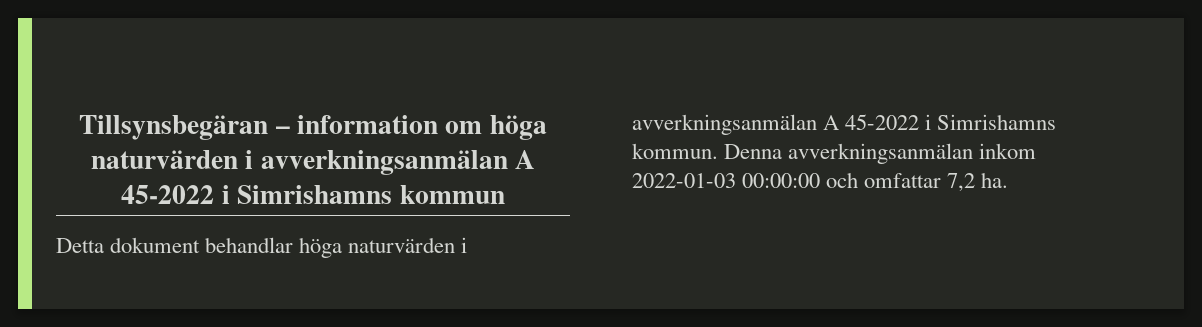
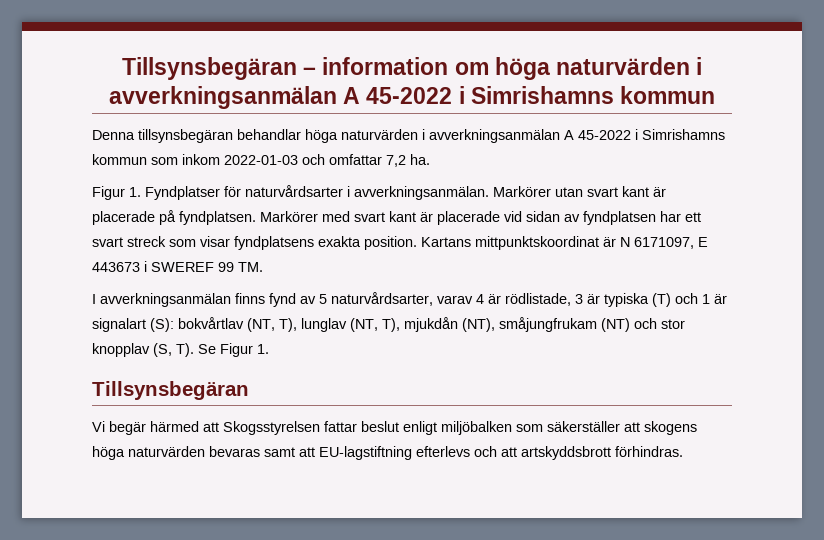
[56,237,201,253] Detta dokument -> [92,129,233,143] Denna tillsynsbegäran
[632,143,974,164] kommun. Denna avverkningsanmälan -> [92,154,178,165] kommun som
[742,173,821,188] 00:00:00 -> (298, 160) none
(1009, 180) none -> [92,185,666,200] [92,210,701,225] [92,236,708,250] [92,261,263,272] [92,292,727,307] [92,317,685,332] [92,343,269,357] [92,381,249,400] [92,421,697,435] [92,446,683,460] // Figur 1. Fyndplatser för naturvårdsarter i avverkningsanmälan. Markörer utan svart kant är placerade på fyndplatsen. Markörer med svart kant är placerade vid sidan av fyndplatsen har ett svart streck som visar fyndplatsens exakta position. Kartans mittpunktskoordinat är N 6171097, E 443673 i SWEREF 99 TM. // I avverkningsanmälan finns fynd av 5 naturvårdsarter, varav 4 är rödlistade, 3 är typiska (T) och 1 är signalart (S): bokvårtlav (NT, T), lunglav (NT, T), mjukdån (NT), småjungfrukam (NT) och stor knopplav (S, T). Se Figur 1. // Tillsynsbegäran // Vi begär härmed att Skogsstyrelsen fattar beslut enligt miljöbalken som säkerställer att skogens höga naturvärden bevaras samt att EU-lagstiftning efterlevs och att artskyddsbrott förhindras.

